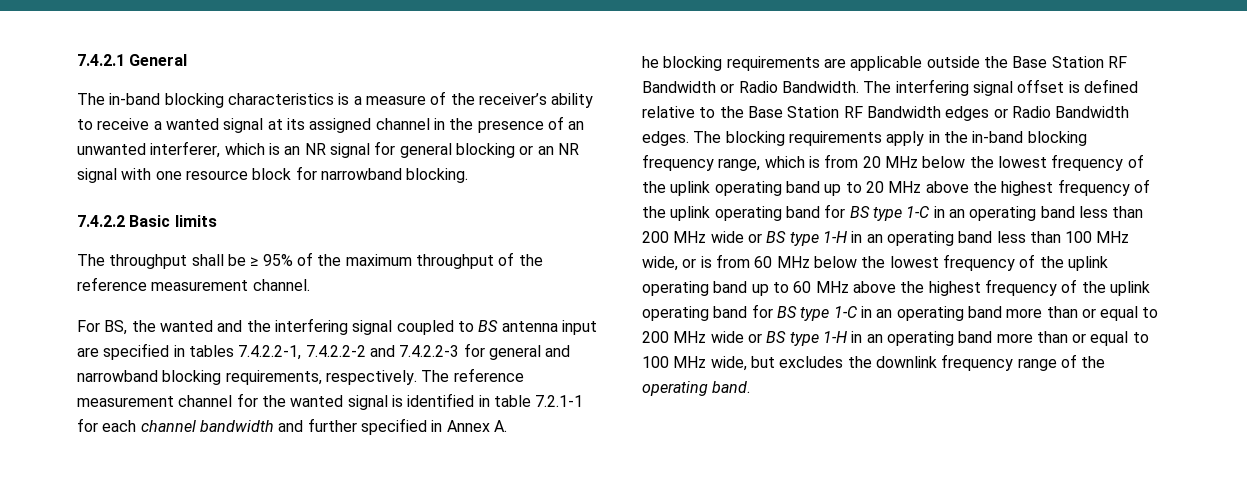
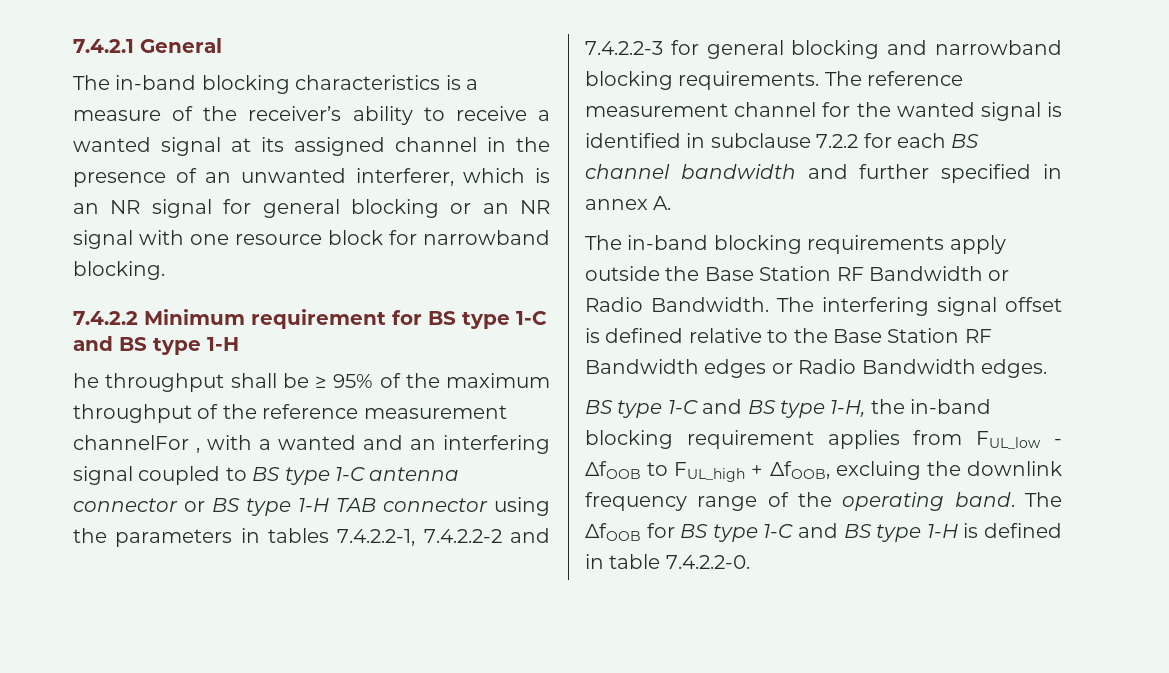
[129,215,217,227] [77,254,105,266] Basic limits // The -> [144,309,547,329] [73,336,239,355] [73,373,99,388] Minimum requirement for BS type 1-C and BS type 1-H // he
[252,279,310,291] [77,320,156,335] channel. // For BS, the -> [73,435,271,453] channelFor , with a
[246,320,271,332] the -> [410,439,436,450] an
[501,320,597,335] [77,343,170,360] antenna input are specified -> [284,467,460,485] [73,497,550,516] [73,528,233,547] type 1-C antenna connector or BS type 1-H TAB connector using the parameters
(541, 352) none -> [791,40,880,59] blocking
[225,370,417,385] requirements, respectively. -> [678,71,820,90] requirements.
[493,395,584,407] table 7.2.1-1 -> [710,133,859,148] subclause 7.2.2
(137, 426) none -> [951,134,980,148] BS
[446,420,490,432] Annex -> [585,199,648,210] annex
[642,56,923,71] he blocking requirements are applicable -> [585,235,1006,254] The in-band blocking requirements apply
[693,131,1087,146] [642,154,1144,171] [642,179,1150,196] [642,204,1144,221] [642,231,1130,246] [642,254,1108,271] [642,279,1150,296] [642,304,1159,321] [642,331,1149,346] [642,356,844,371] The blocking requirements apply in the in-band blocking frequency range, which is from 20 MHz below the lowest frequency of the uplink operating band up to 20 MHz above the highest frequency of the uplink operating band for BS type 1-C in an operating band less than 200 MHz wide or BS type 1-H in an operating band less than 100 MHz wide, or is from 60 MHz below the lowest frequency of the uplink operating band up to 60 MHz above the highest frequency of the uplink operating band for BS type 1-C in an operating band more than or equal to 200 MHz wide or BS type 1-H in an operating band more than or equal to 100 MHz wide, but excludes -> [585,399,992,418] [585,430,1062,449] [585,461,921,482] // BS type 1-C and BS type 1-H, the in-band blocking requirement applies from FUL_low - ΔfOOB to FUL_high + ΔfOOB, excluing
(751, 387) none -> [1025,492,1062,507] [585,523,1062,542] [585,554,750,569] The ΔfOOB for BS type 1-C and BS type 1-H is defined in table 7.4.2.2-0.

